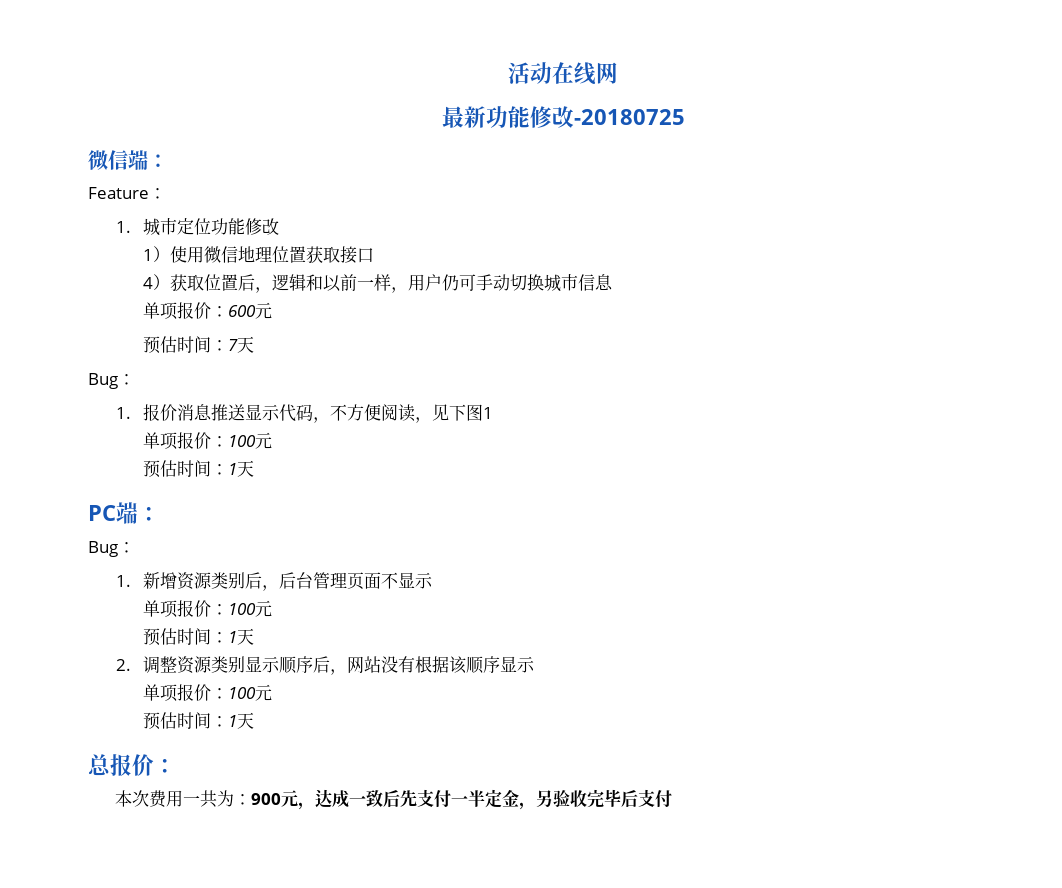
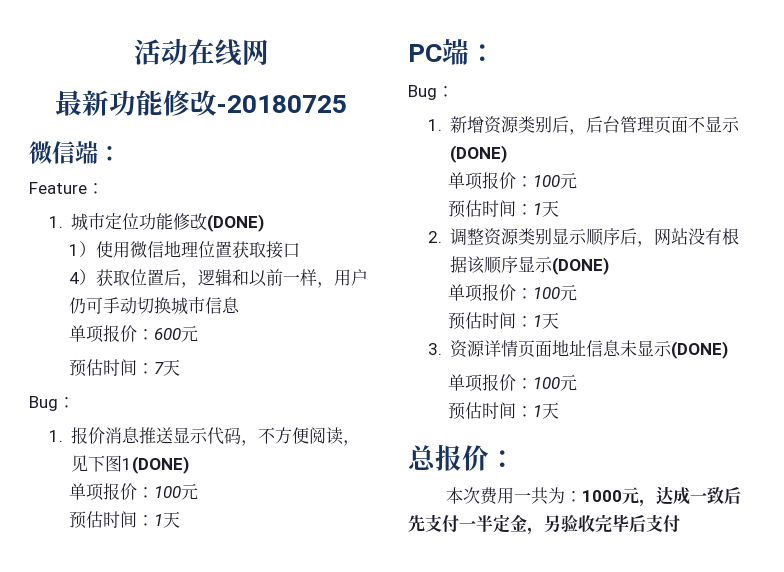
(280, 226) none -> [207,214,265,232] (DONE)
[483,407,494,419] 1 -> [122,456,190,474] 1(DONE)
(434, 580) none -> [450,145,508,163] (DONE)
(536, 664) none -> [552,257,610,275] [447,284,577,302] [447,312,559,330] [427,340,729,359] (DONE) // 单项报价：100元 // 预估时间：1天 // 3.资源详情页面地址信息未显示(DONE)
[251,793,282,805] 900 -> [582,490,623,502] 1000

